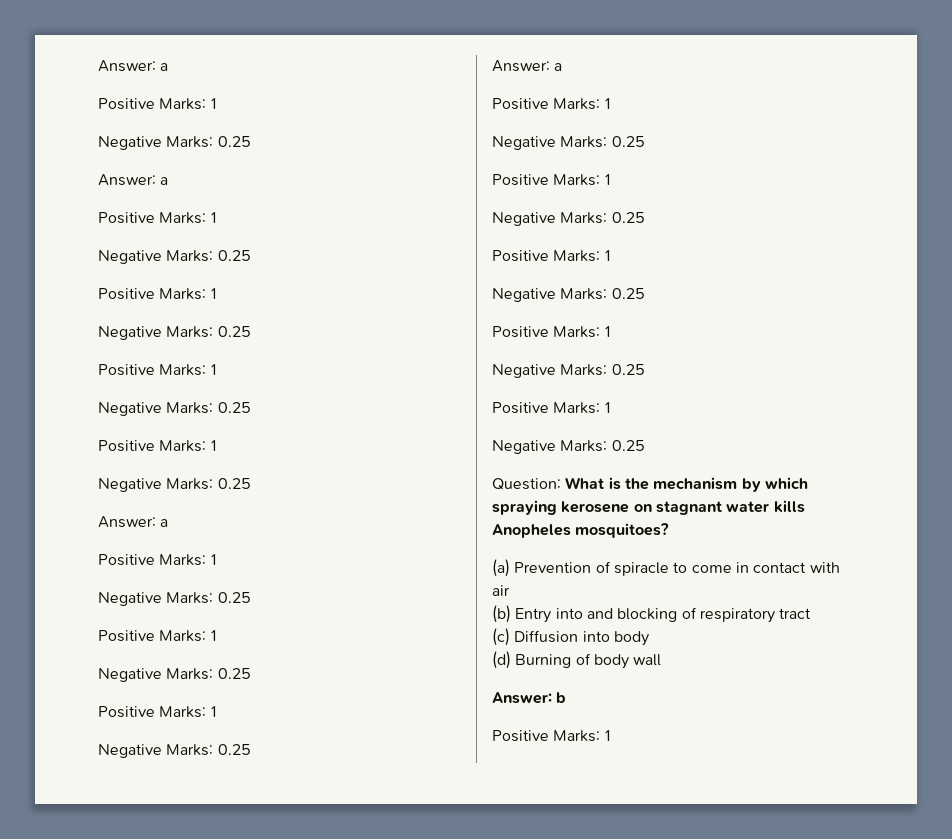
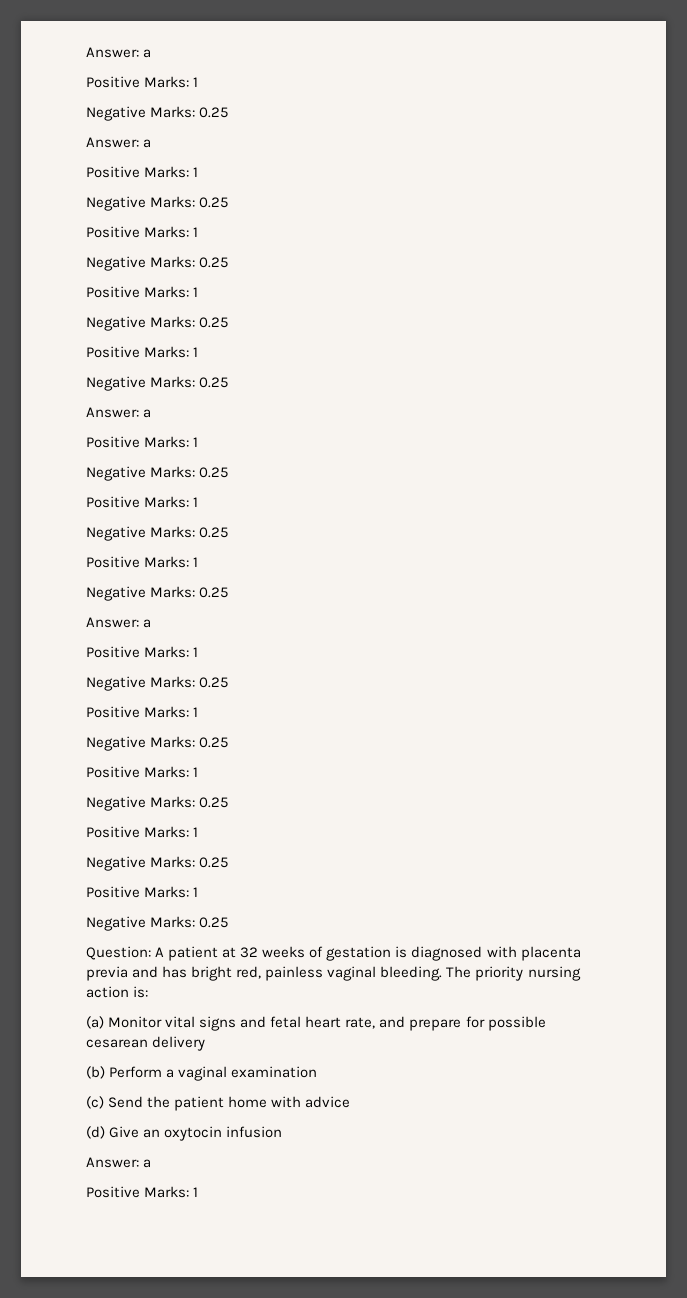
[565,477,808,492] [492,500,805,515] [492,523,670,538] [492,559,840,577] [492,585,510,596] [492,605,812,623] [492,628,649,646] [492,651,662,669] [492,692,567,704] What is the mechanism by which spraying kerosene on stagnant water kills Anopheles mosquitoes? // (a) Prevention of spiracle to come in contact with air // (b) Entry into and blocking of respiratory tract // (c) Diffusion into body // (d) Burning of body wall // Answer: b -> [155,946,581,961] [86,966,581,981] [86,986,149,998] [86,1016,546,1031] [86,1036,206,1051] [86,1066,318,1081] [86,1096,351,1111] [86,1126,283,1141] [86,1157,152,1168] A patient at 32 weeks of gestation is diagnosed with placenta previa and has bright red, painless vaginal bleeding. The priority nursing action is: // (a) Monitor vital signs and fetal heart rate, and prepare for possible cesarean delivery // (b) Perform a vaginal examination // (c) Send the patient home with advice // (d) Give an oxytocin infusion // Answer: a

